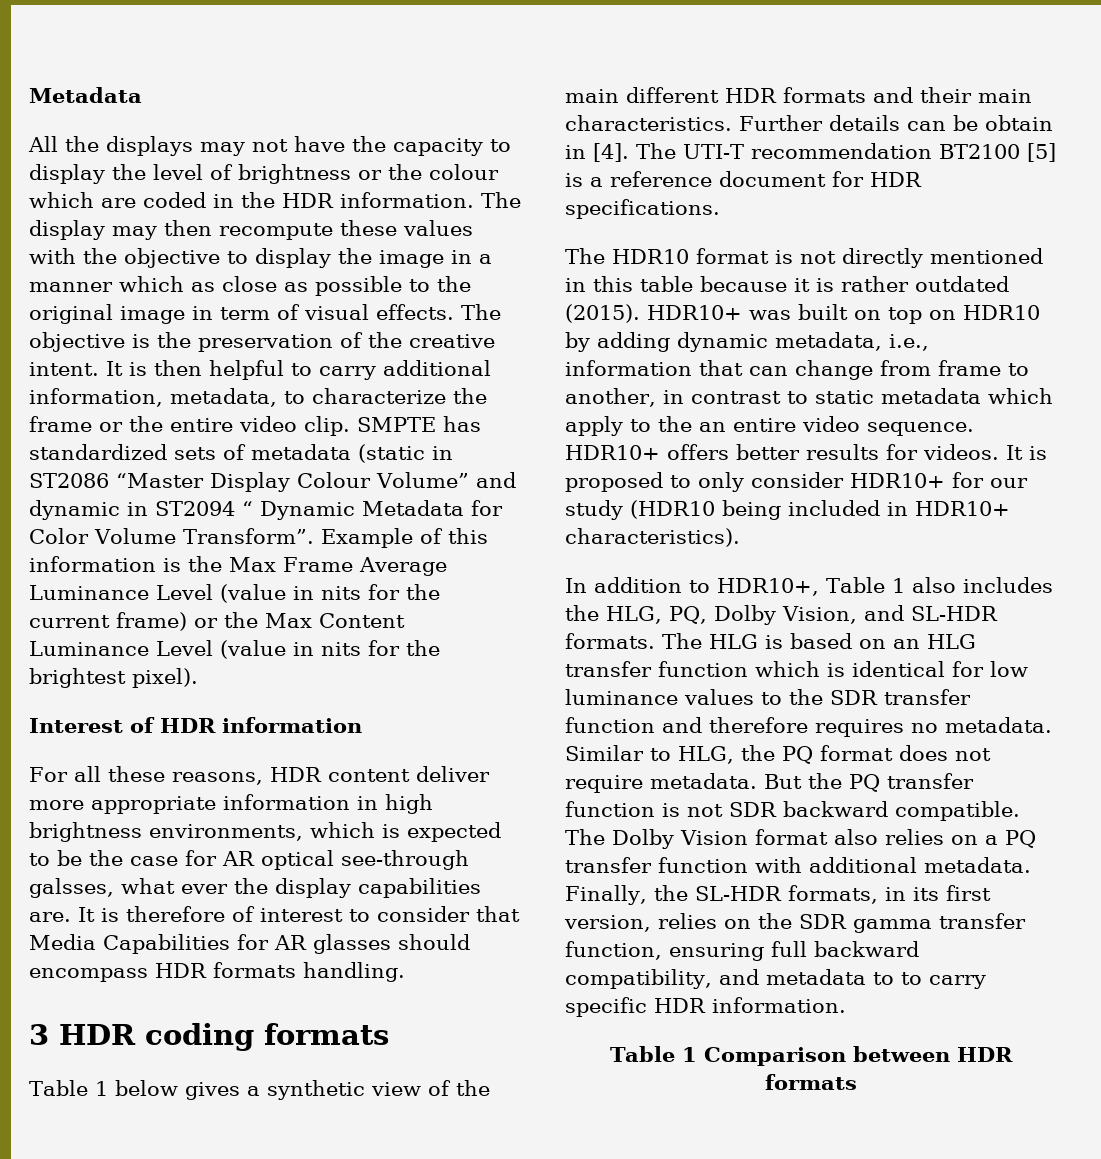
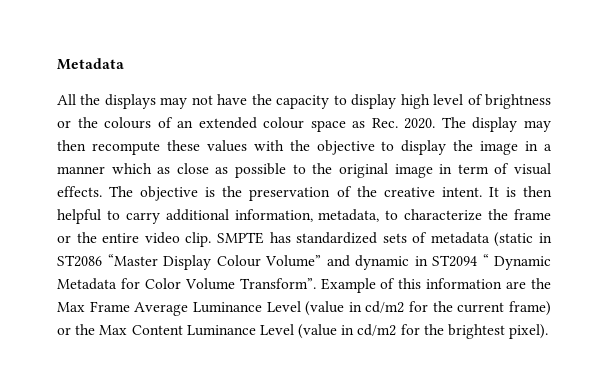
[112,164,146,180] the -> [400,94,430,109] high
[429,164,499,180] [29,192,474,208] colour which are coded in the HDR information. -> [104,117,436,132] colours of an extended colour space as Rec. 2020.
[163,558,181,572] is -> [506,281,527,289] are
[321,586,361,600] nits -> [365,301,405,313] cd/m2
[321,642,361,656] nits -> [357,324,397,336] cd/m2
[29,717,362,733] [29,766,490,785] [29,794,433,814] [29,822,501,842] [29,850,469,870] [29,878,481,898] [29,906,520,922] [29,934,470,954] [29,962,405,982] [29,1023,390,1051] [29,1080,490,1100] [565,87,1032,103] [565,115,1053,131] [565,143,1056,162] [565,171,922,187] [565,199,720,219] [565,248,1043,268] [565,276,1009,292] [565,304,1040,324] [565,332,929,352] [565,360,1029,380] [565,388,1053,407] [565,416,974,436] [565,444,1047,460] [565,472,1028,492] [565,500,1010,520] [565,528,740,547] [565,577,1053,596] [565,605,998,625] [565,633,976,649] [565,661,1028,677] [565,689,971,705] [565,717,1052,737] [565,745,991,764] [565,773,974,793] [565,801,1020,821] [565,829,1036,849] [565,857,1031,873] [565,885,991,905] [564,913,1026,933] [565,941,919,961] [565,969,986,989] [565,997,846,1017] [609,1046,1014,1066] [765,1074,857,1090] // Interest of HDR information // For all these reasons, HDR content deliver more appropriate information in high brightness environments, which is expected to be the case for AR optical see-through galsses, what ever the display capabilities are. It is therefore of interest to consider that Media Capabilities for AR glasses should encompass HDR formats handling. // 3 HDR coding formats // Table 1 below gives a synthetic view of the main different HDR formats and their main characteristics. Further details can be obtain in [4]. The UTI-T recommendation BT2100 [5] is a reference document for HDR specifications. // The HDR10 format is not directly mentioned in this table because it is rather outdated (2015). HDR10+ was built on top on HDR10 by adding dynamic metadata, i.e., information that can change from frame to another, in contrast to static metadata which apply to the an entire video sequence. HDR10+ offers better results for videos. It is proposed to only consider HDR10+ for our study (HDR10 being included in HDR10+ characteristics). // In addition to HDR10+, Table 1 also includes the HLG, PQ, Dolby Vision, and SL-HDR formats. The HLG is based on an HLG transfer function which is identical for low luminance values to the SDR transfer function and therefore requires no metadata. Similar to HLG, the PQ format does not require metadata. But the PQ transfer function is not SDR backward compatible. The Dolby Vision format also relies on a PQ transfer function with additional metadata. Finally, the SL-HDR formats, in its first version, relies on the SDR gamma transfer function, ensuring full backward compatibility, and metadata to to carry specific HDR information. // Table 1 Comparison between HDR formats -> (549, 331) none

